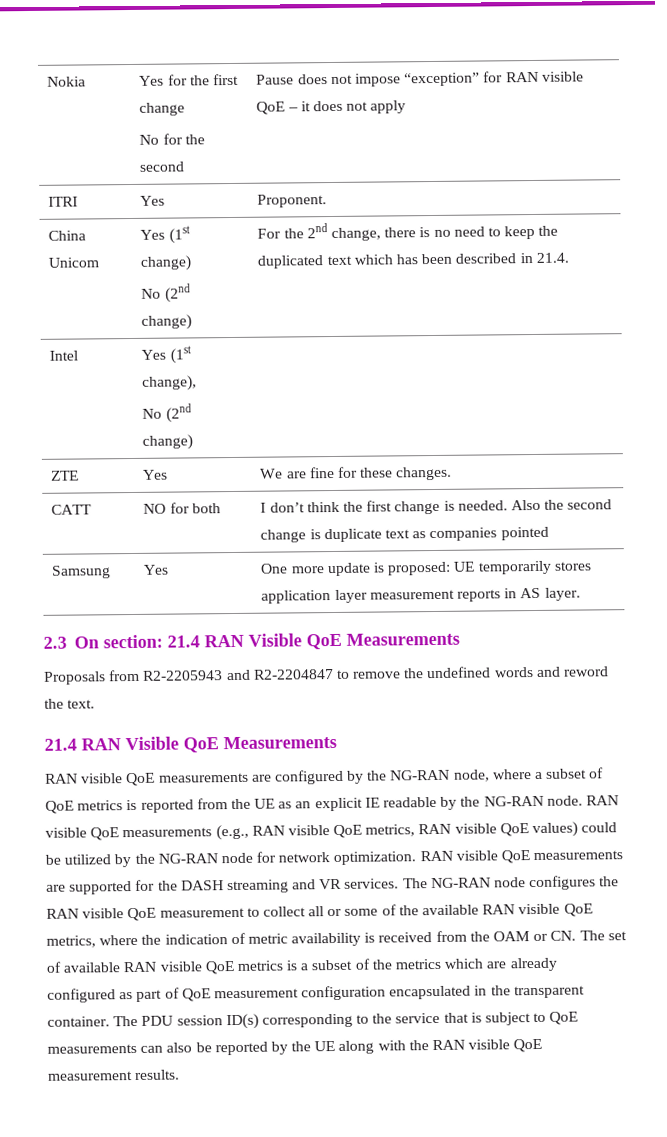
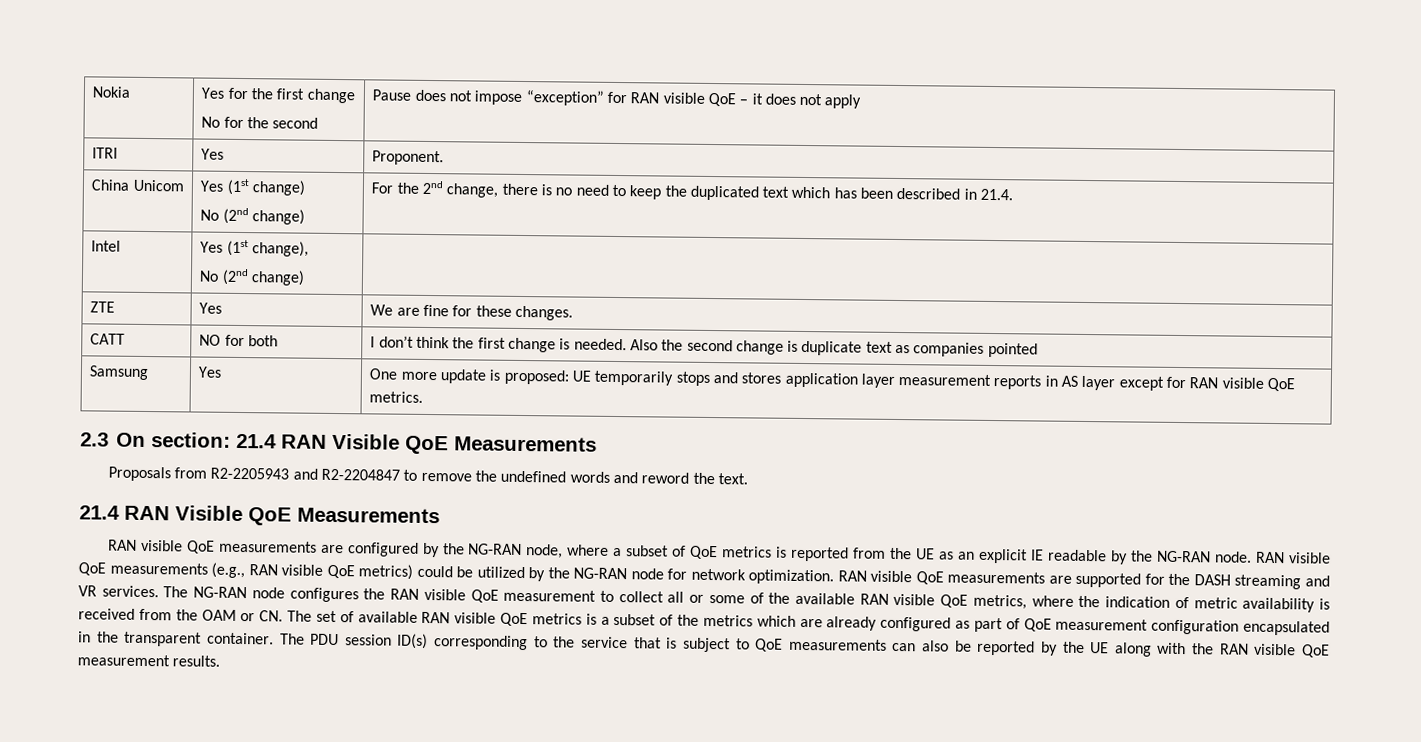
(552, 567) none -> [675,371,738,386] stops and
[544,587,581,601] layer. -> [1081,375,1296,392] [369,391,424,403] layer except for RAN visible QoE metrics.
[365,821,579,838] metrics, RAN visible QoE values) -> [358,564,414,580] metrics)

